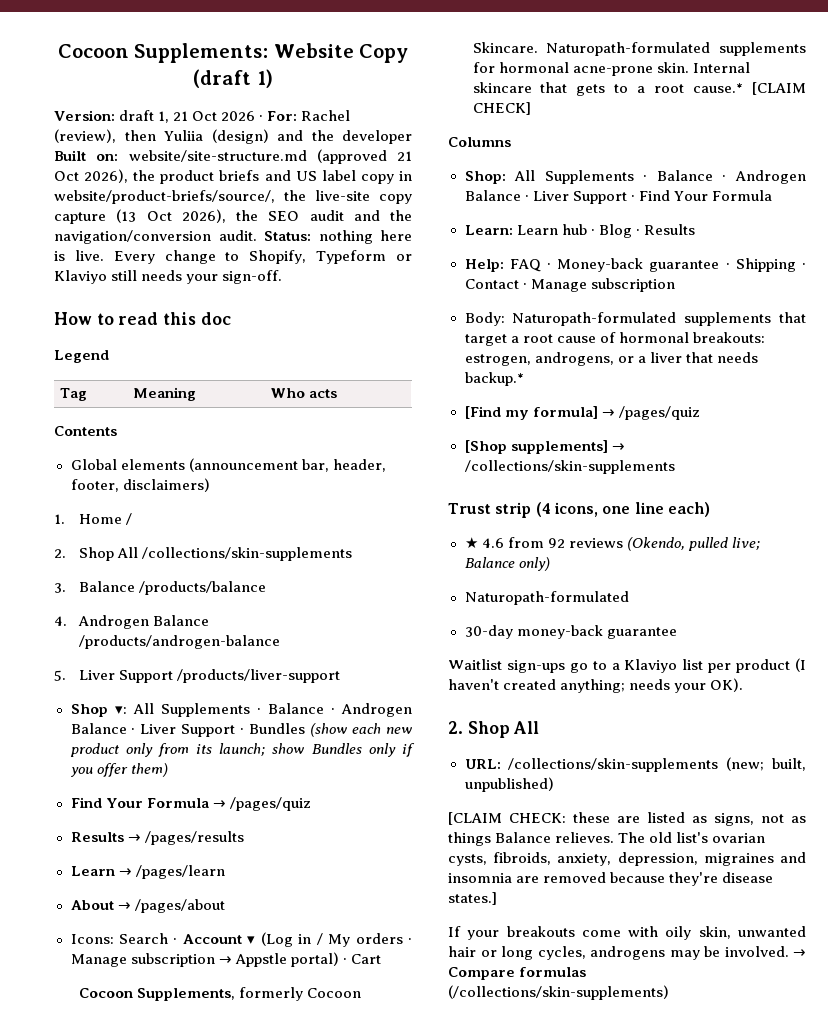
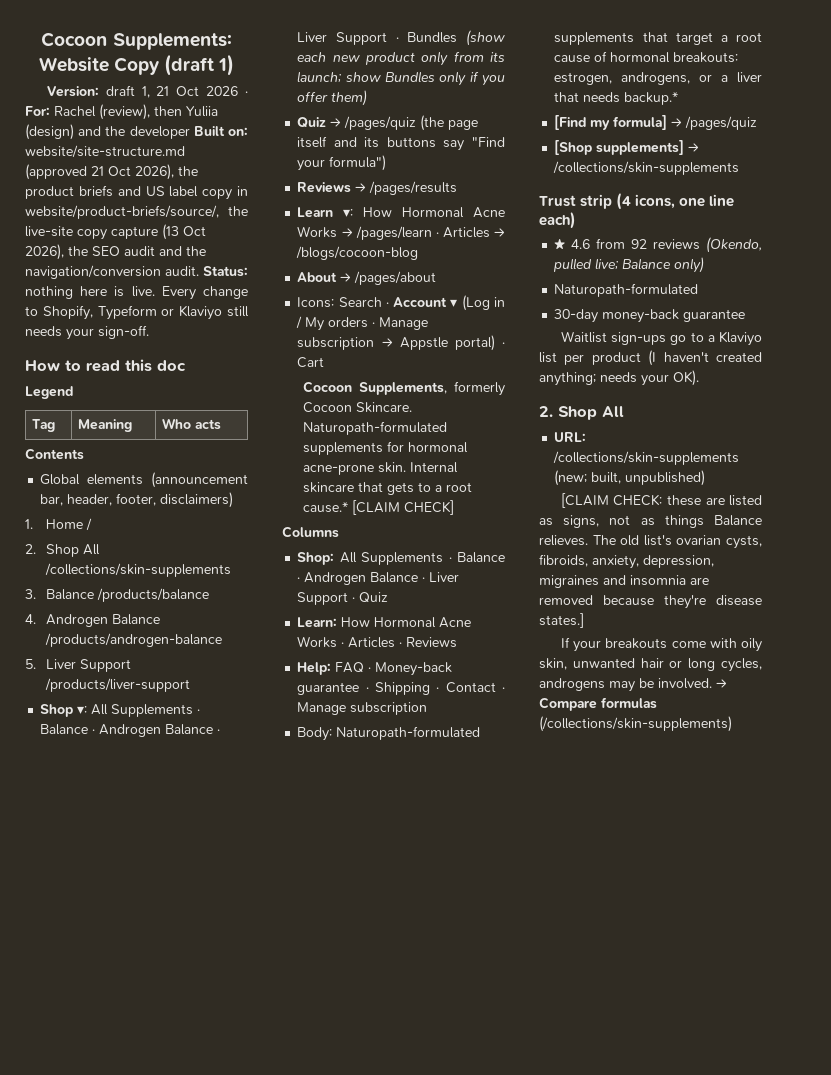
[70,797,311,811] [70,831,244,845] [70,865,225,879] Find Your Formula → /pages/quiz // Results → /pages/results // Learn → /pages/learn -> [297,115,479,131] [297,136,505,151] [297,155,387,171] [297,181,458,195] [297,207,505,218] [297,226,505,240] [296,246,419,260] Quiz → /pages/quiz (the page itself and its buttons say "Find your formula") // Reviews → /pages/results // Learn ▾: How Hormonal Acne Works → /pages/learn · Articles → /blogs/cocoon-blog
[638,190,772,201] [464,224,695,238] Find Your Formula // Learn: Learn hub · Blog · Results -> [359,592,389,603] [297,617,472,628] [297,636,458,648] Quiz // Learn: How Hormonal Acne Works · Articles · Reviews

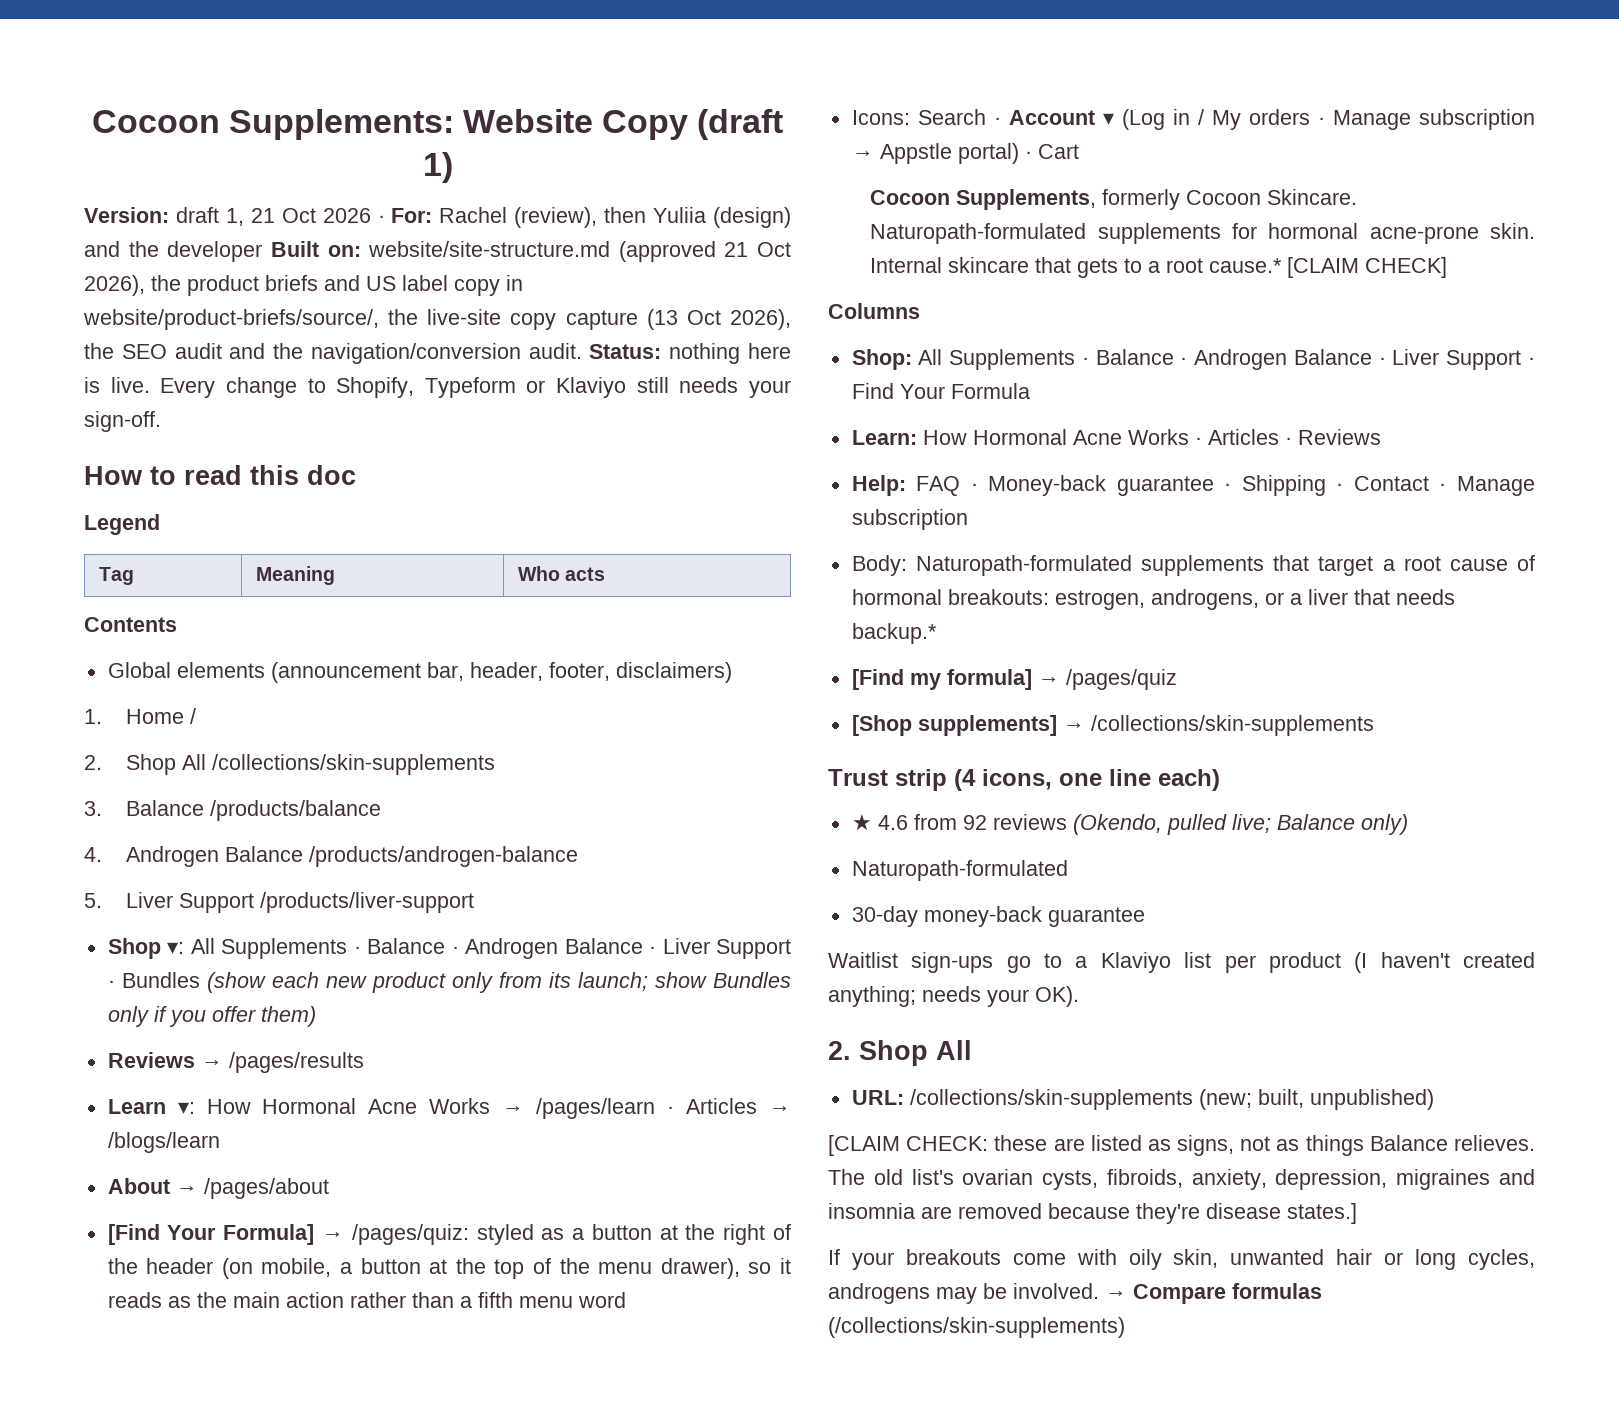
[297,115,479,131] [297,136,505,151] [297,155,387,171] // Quiz → /pages/quiz (the page itself and its buttons say "Find your formula") -> (316, 1016) none
[296,246,419,260] /blogs/cocoon-blog -> [107,1132,220,1153] /blogs/learn
(437, 278) none -> [107,1224,792,1245] [107,1258,791,1279] [107,1292,626,1308] // [Find Your Formula] → /pages/quiz: styled as a button at the right of the header (on mobile, a button at the top of the menu drawer), so it reads as the main action rather than a fifth menu word
[359,592,389,603] Quiz -> [851,383,1030,399] Find Your Formula

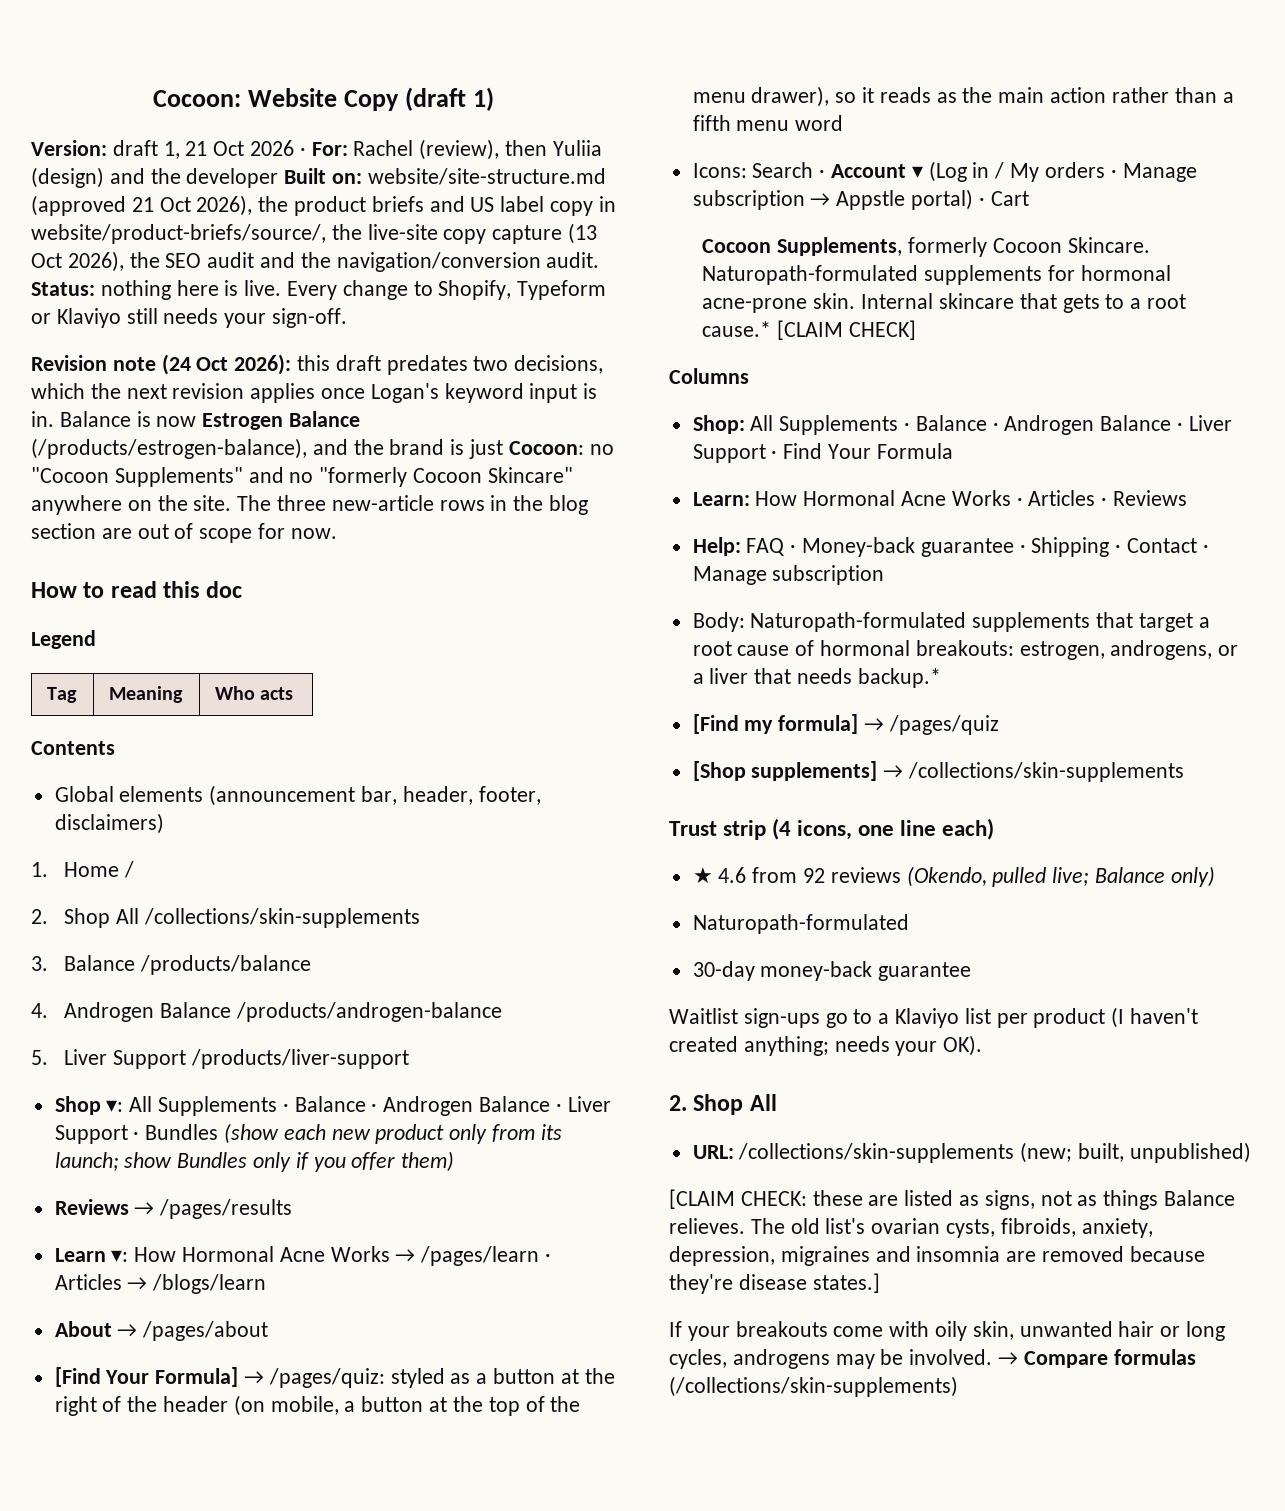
[91,109,454,140] Cocoon Supplements: -> [152,90,241,107] Cocoon:
(161, 421) none -> [31,354,604,375] [31,383,598,403] [31,411,361,430] [31,438,614,459] [31,467,573,487] [31,495,589,515] [31,523,337,543] // Revision note (24 Oct 2026): this draft predates two decisions, which the next revision applies once Logan's keyword input is in. Balance is now Estrogen Balance (/products/estrogen-balance), and the brand is just Cocoon: no "Cocoon Supplements" and no "formerly Cocoon Skincare" anywhere on the site. The three new-article rows in the blog section are out of scope for now.

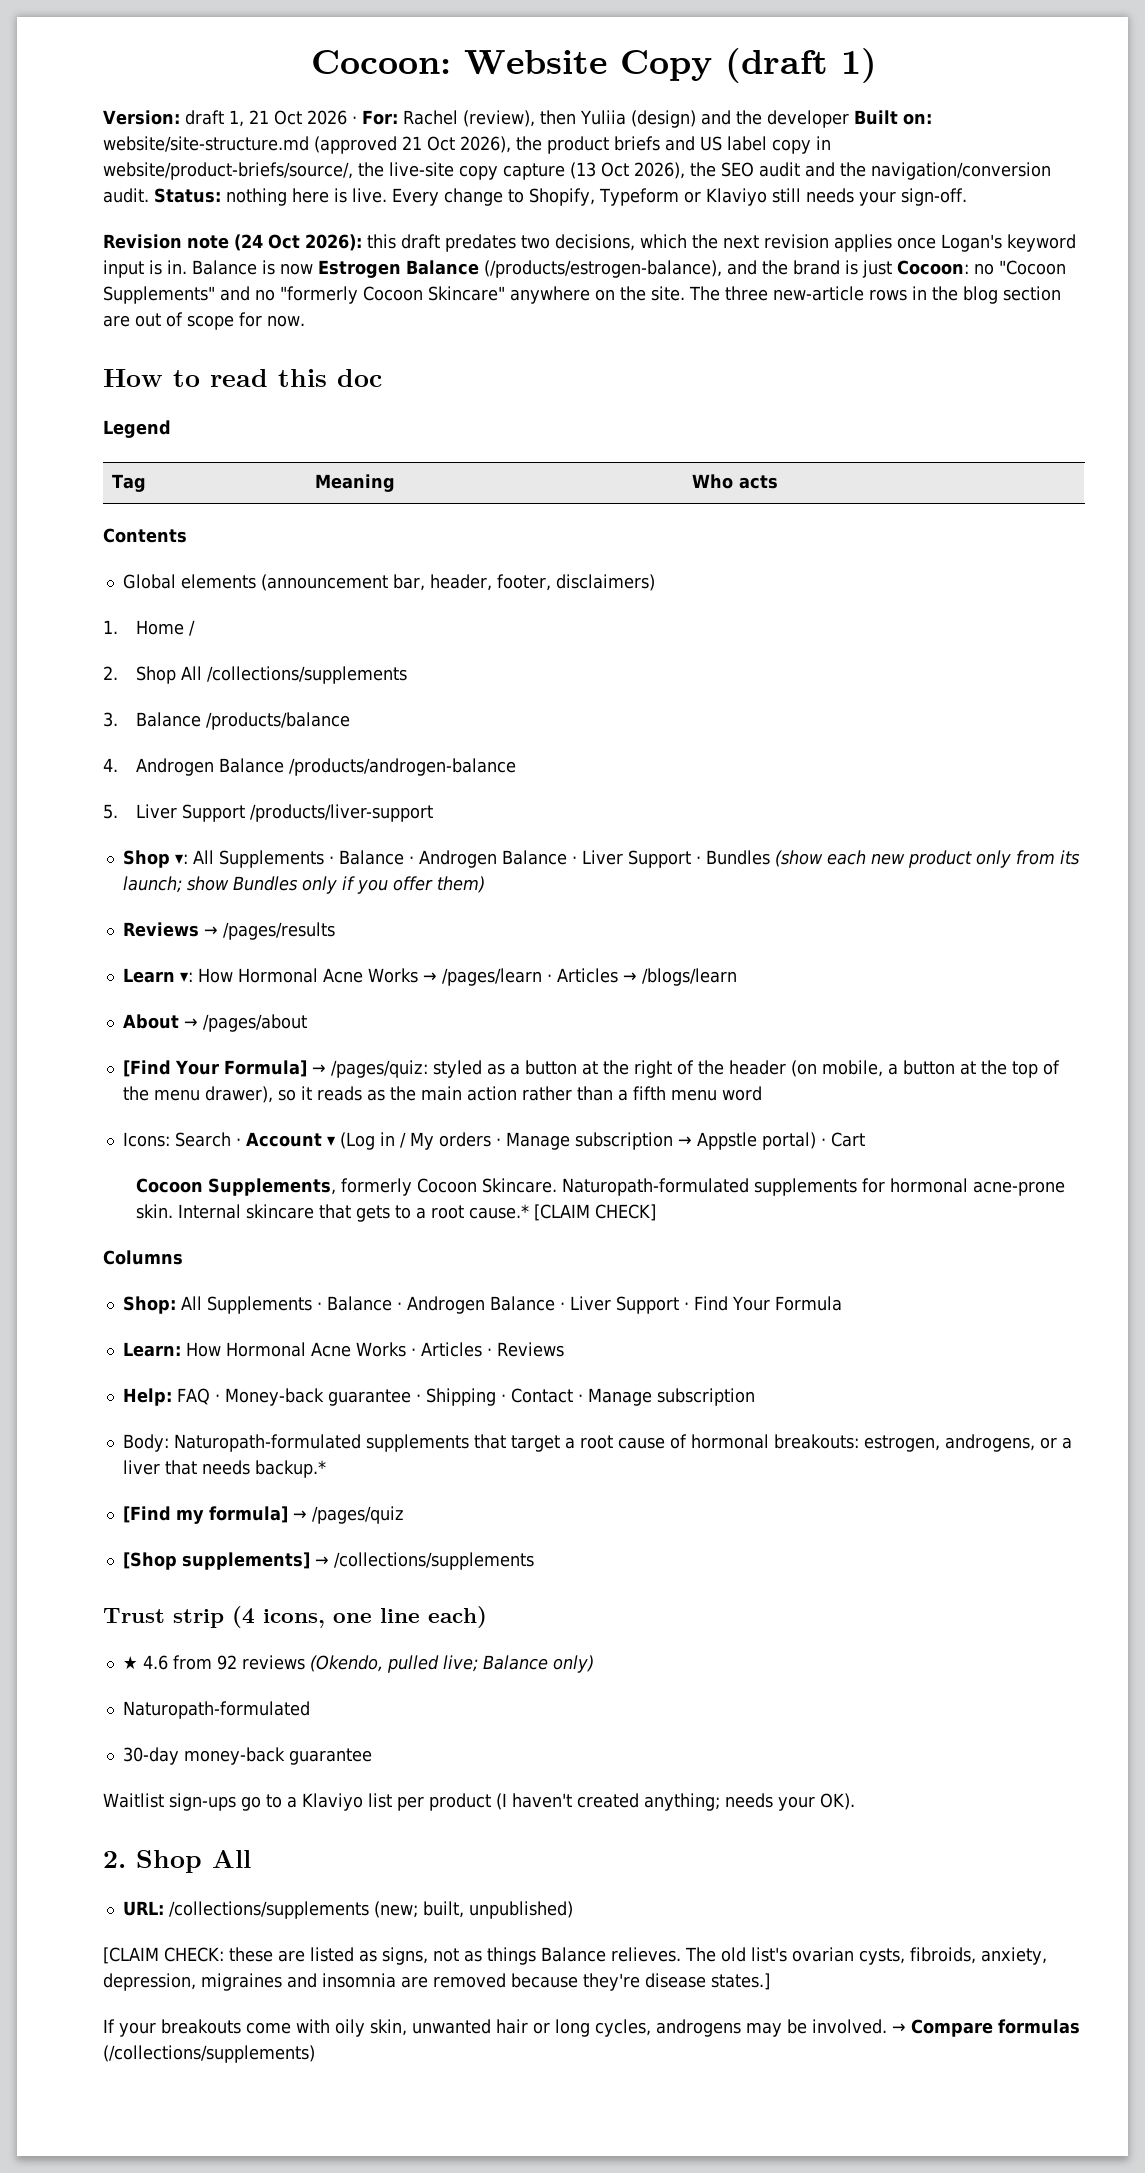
[144,908,421,928] /collections/skin-supplements -> [206,666,407,684] /collections/supplements
[908,762,1185,782] /collections/skin-supplements -> [333,1552,534,1570] /collections/supplements
[738,1143,1015,1163] /collections/skin-supplements -> [168,1901,369,1919] /collections/supplements
[669,1376,958,1397] (/collections/skin-supplements) -> [103,2045,315,2063] (/collections/supplements)

